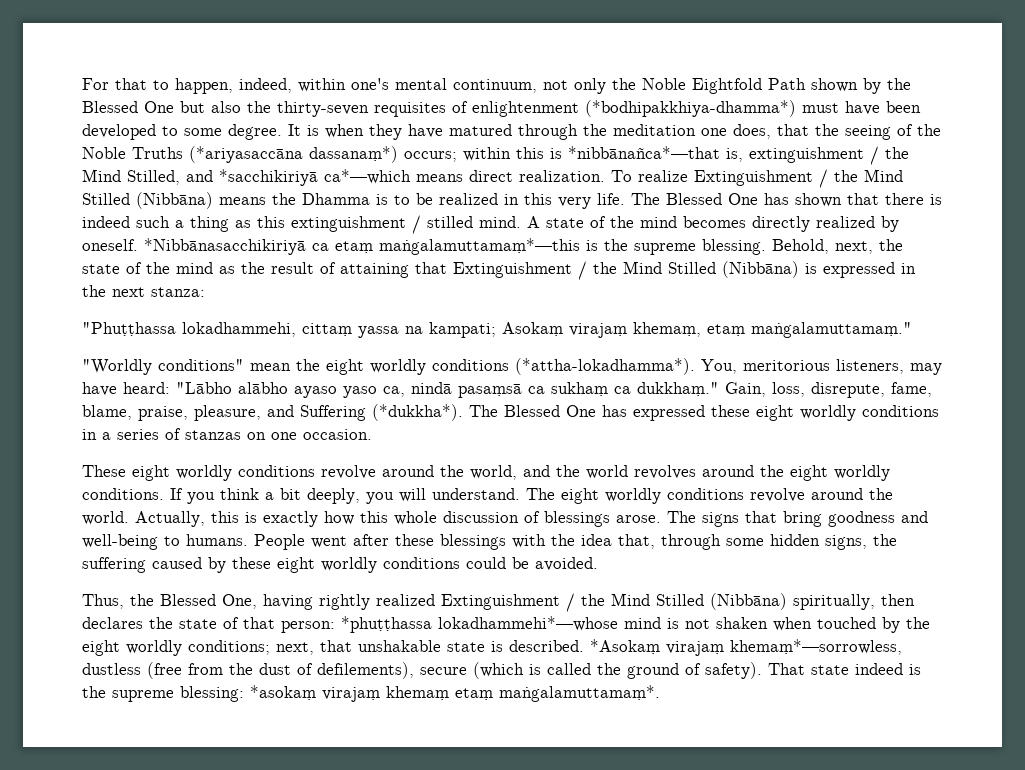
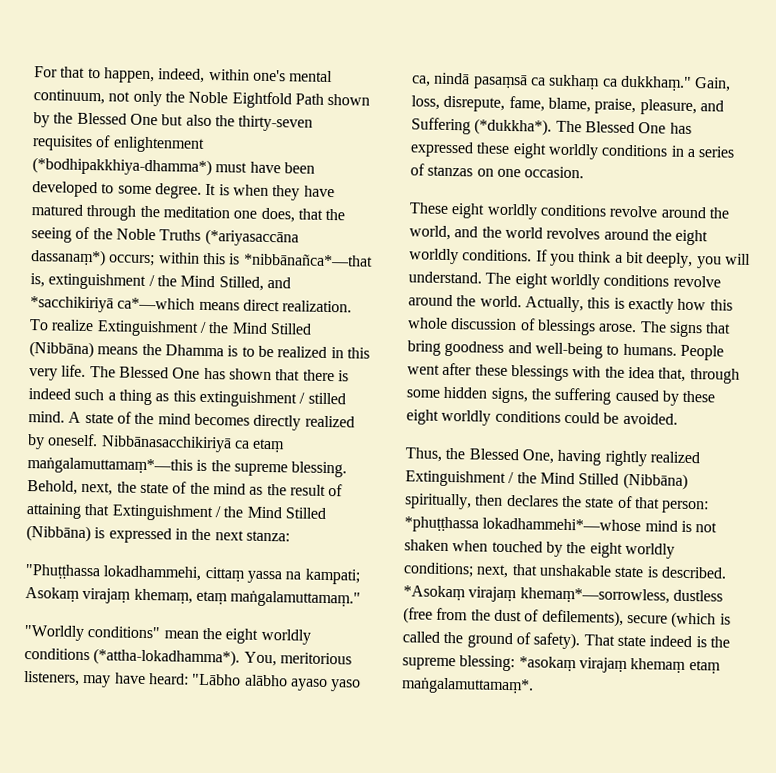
[144,238,306,255] *Nibbānasacchikiriyā -> [100,435,232,453] Nibbānasacchikiriyā

